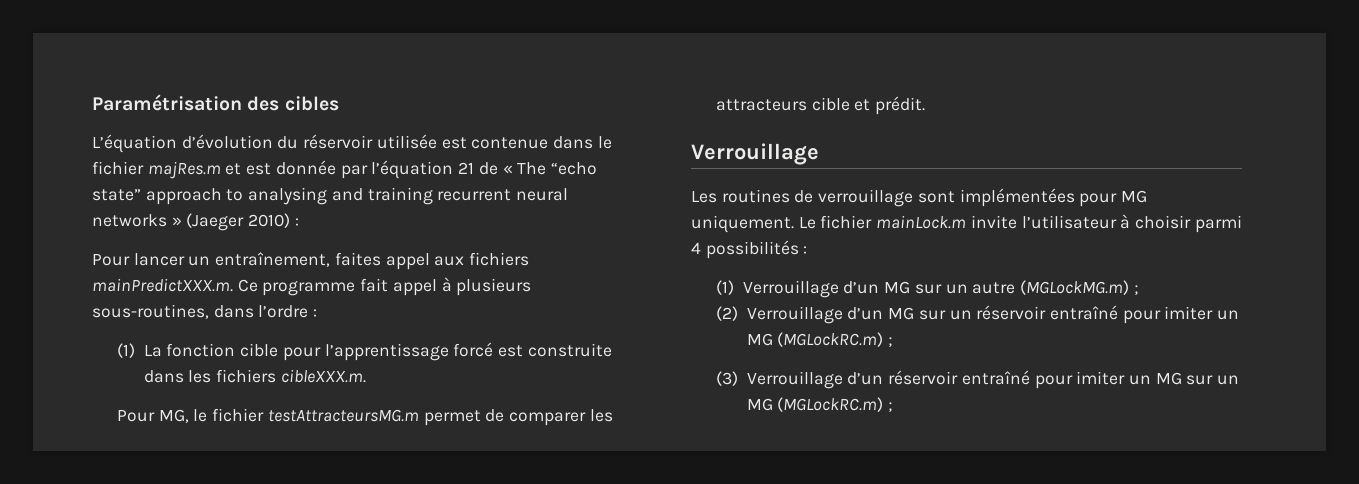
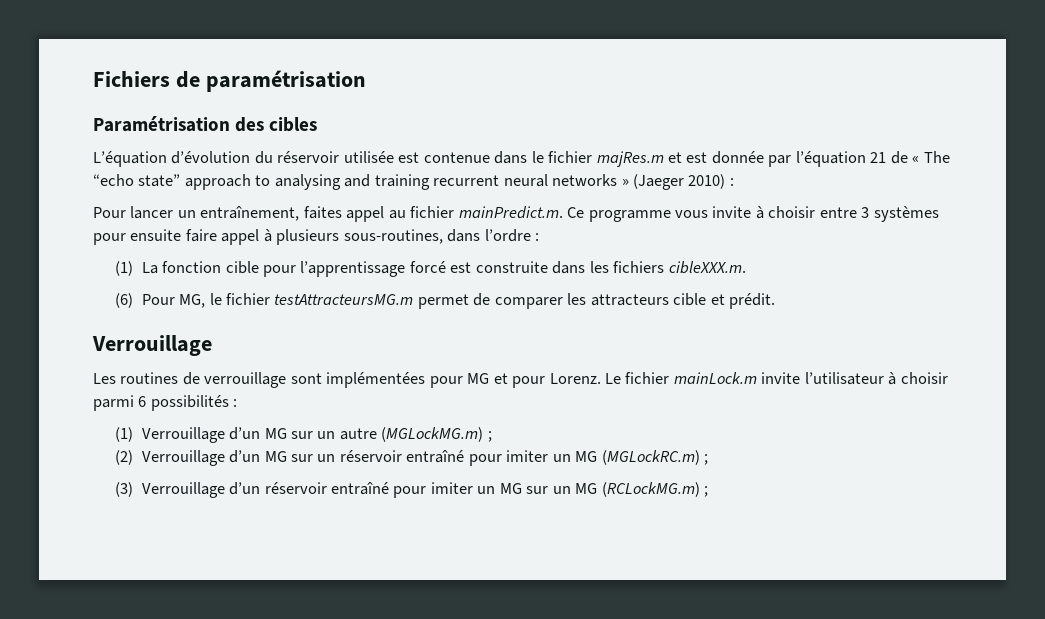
(92, 102) none -> [93,70,366,92] Fichiers de paramétrisation //
[434,252,530,266] [92,278,389,296] aux fichiers mainPredictXXX.m. Ce programme fait -> [388,206,939,222] [93,229,217,245] au fichier mainPredict.m. Ce programme vous invite à choisir entre 3 systèmes pour ensuite faire
(366, 376) none -> [115,293,134,308] (6)
[691,215,794,233] uniquement. -> [493,373,601,388] et pour Lorenz.
[691,242,701,254] 4 -> [138,396,147,407] 6
[777,397,884,412] (MGLockRC.m) -> [601,482,700,497] (RCLockMG.m)

